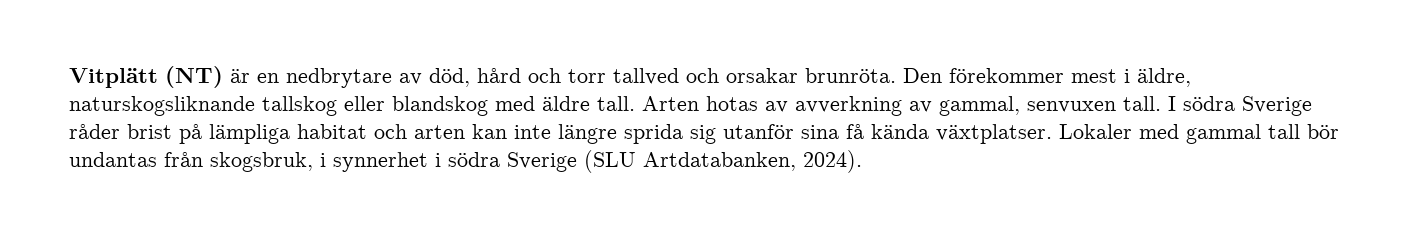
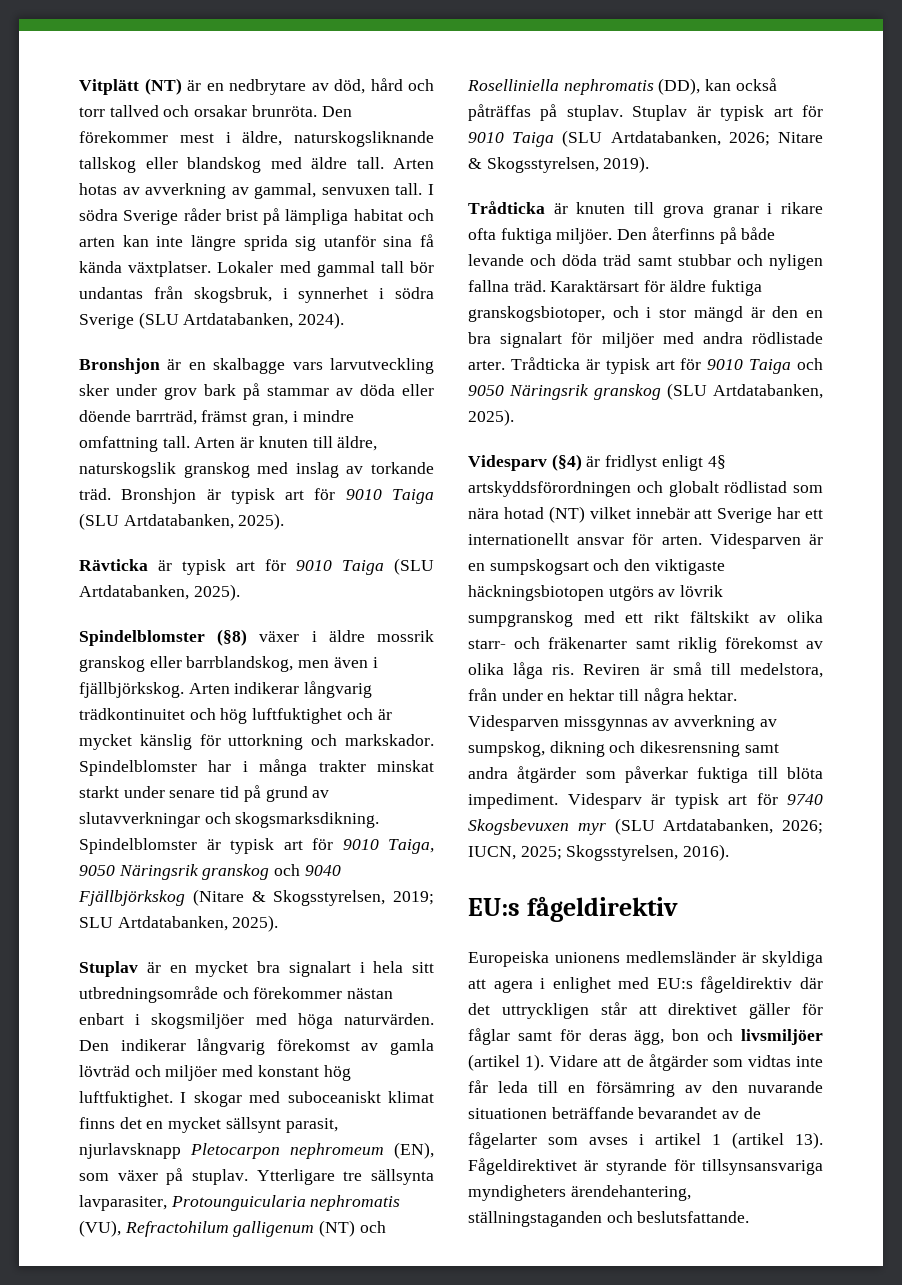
(862, 161) none -> [79,358,434,374] [79,383,434,400] [79,410,354,426] [79,436,378,452] [79,462,434,478] [79,488,434,504] [79,513,285,530] [79,558,434,575] [79,584,240,601] [79,629,434,646] [79,656,378,672] [79,681,373,698] [79,708,392,724] [79,734,435,750] [79,759,434,776] [79,785,330,802] [79,812,380,828] [79,838,434,854] [79,864,341,880] [78,889,434,906] [79,915,279,932] [79,961,434,977] [79,986,394,1003] [79,1013,434,1029] [79,1038,434,1055] [79,1065,351,1081] [79,1091,434,1107] [79,1117,338,1133] [79,1142,434,1159] [79,1168,434,1185] [79,1195,401,1211] [79,1220,386,1237] [467,78,777,95] [468,104,823,121] [468,130,823,147] [468,156,650,173] [468,201,823,218] [468,227,776,244] [468,254,823,270] [468,280,762,296] [468,306,823,322] [468,332,823,348] [468,357,823,374] [468,383,823,400] [468,409,514,426] [468,454,726,471] [468,481,823,497] [468,506,823,523] [468,533,823,549] [468,559,725,575] [468,585,724,601] [468,611,823,627] [468,637,823,653] [468,662,823,679] [468,688,738,705] [468,715,777,731] [468,741,779,757] [468,766,823,783] [468,793,823,809] [468,818,823,835] [468,844,730,861] [468,896,679,922] [468,951,823,967] [468,976,823,993] [468,1002,823,1019] [468,1028,823,1045] [468,1054,823,1071] [468,1080,823,1097] [468,1107,761,1119] [468,1132,823,1149] [468,1158,823,1175] [468,1185,691,1201] [468,1211,750,1227] // Bronshjon är en skalbagge vars larvutveckling sker under grov bark på stammar av döda eller döende barrträd, främst gran, i mindre omfattning tall. Arten är knuten till äldre, naturskogslik granskog med inslag av torkande träd. Bronshjon är typisk art för 9010 Taiga (SLU Artdatabanken, 2025). // Rävticka är typisk art för 9010 Taiga (SLU Artdatabanken, 2025). // Spindelblomster (§8) växer i äldre mossrik granskog eller barrblandskog, men även i fjällbjörkskog. Arten indikerar långvarig trädkontinuitet och hög luftfuktighet och är mycket känslig för uttorkning och markskador. Spindelblomster har i många trakter minskat starkt under senare tid på grund av slutavverkningar och skogsmarksdikning. Spindelblomster är typisk art för 9010 Taiga, 9050 Näringsrik granskog och 9040 Fjällbjörkskog (Nitare & Skogsstyrelsen, 2019; SLU Artdatabanken, 2025). // Stuplav är en mycket bra signalart i hela sitt utbredningsområde och förekommer nästan enbart i skogsmiljöer med höga naturvärden. Den indikerar långvarig förekomst av gamla lövträd och miljöer med konstant hög luftfuktighet. I skogar med suboceaniskt klimat finns det en mycket sällsynt parasit, njurlavsknapp Pletocarpon nephromeum (EN), som växer på stuplav. Ytterligare tre sällsynta lavparasiter, Protounguicularia nephromatis (VU), Refractohilum galligenum (NT) och Roselliniella nephromatis (DD), kan också påträffas på stuplav. Stuplav är typisk art för 9010 Taiga (SLU Artdatabanken, 2026; Nitare & Skogsstyrelsen, 2019). // Trådticka är knuten till grova granar i rikare ofta fuktiga miljöer. Den återfinns på både levande och döda träd samt stubbar och nyligen fallna träd. Karaktärsart för äldre fuktiga granskogsbiotoper, och i stor mängd är den en bra signalart för miljöer med andra rödlistade arter. Trådticka är typisk art för 9010 Taiga och 9050 Näringsrik granskog (SLU Artdatabanken, 2025). // Videsparv (§4) är fridlyst enligt 4§ artskyddsförordningen och globalt rödlistad som nära hotad (NT) vilket innebär att Sverige har ett internationellt ansvar för arten. Videsparven är en sumpskogsart och den viktigaste häckningsbiotopen utgörs av lövrik sumpgranskog med ett rikt fältskikt av olika starr- och fräkenarter samt riklig förekomst av olika låga ris. Reviren är små till medelstora, från under en hektar till några hektar. Videsparven missgynnas av avverkning av sumpskog, dikning och dikesrensning samt andra åtgärder som påverkar fuktiga till blöta impediment. Videsparv är typisk art för 9740 Skogsbevuxen myr (SLU Artdatabanken, 2026; IUCN, 2025; Skogsstyrelsen, 2016). // EU:s fågeldirektiv // Europeiska unionens medlemsländer är skyldiga att agera i enlighet med EU:s fågeldirektiv där det uttryckligen står att direktivet gäller för fåglar samt för deras ägg, bon och livsmiljöer (artikel 1). Vidare att de åtgärder som vidtas inte får leda till en försämring av den nuvarande situationen beträffande bevarandet av de fågelarter som avses i artikel 1 (artikel 13). Fågeldirektivet är styrande för tillsynsansvariga myndigheters ärendehantering, ställningstaganden och beslutsfattande.

